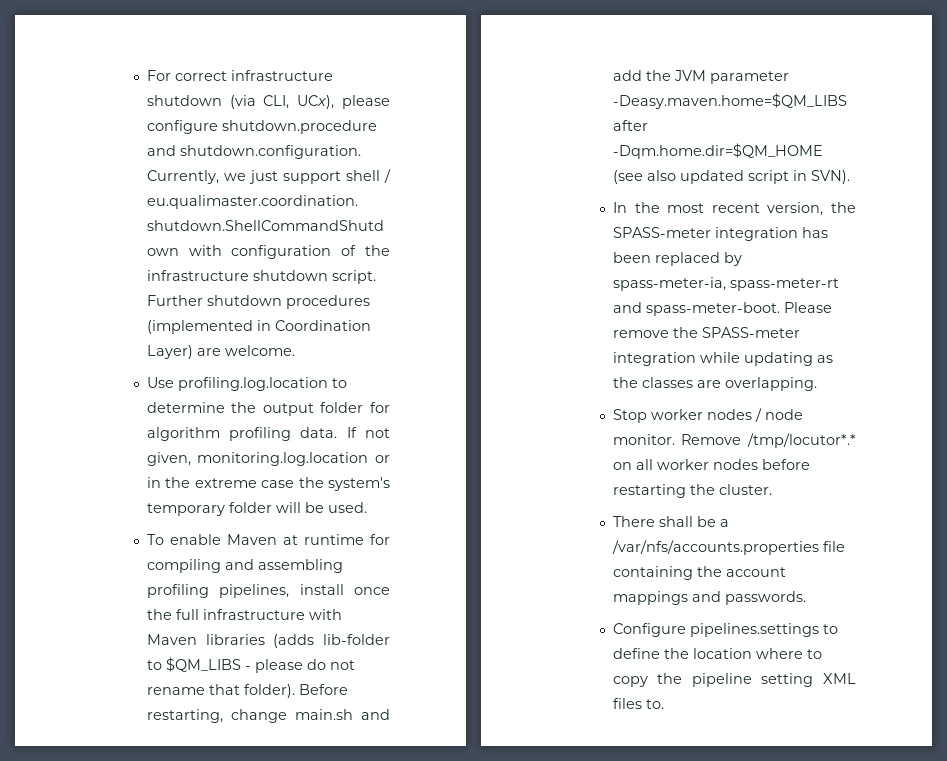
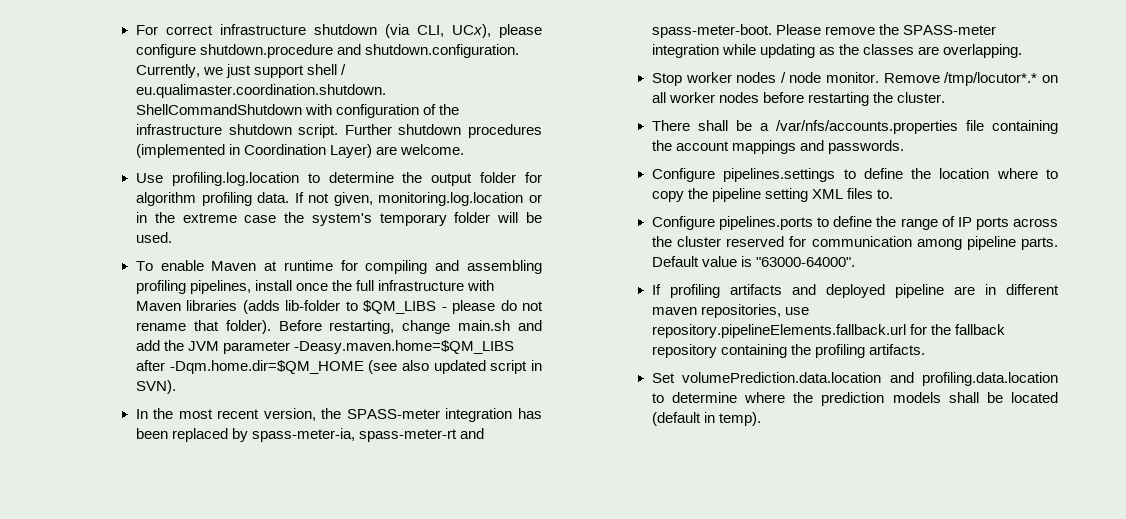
(664, 704) none -> [651,216,1058,230] [651,236,1058,250] [651,256,856,267] [651,284,1059,298] [651,304,810,318] [651,324,1006,338] [651,344,926,358] [651,372,1058,386] [651,392,1058,406] [651,412,762,426] // Configure pipelines.ports to define the range of IP ports across the cluster reserved for communication among pipeline parts. Default value is "63000-64000". // If profiling artifacts and deployed pipeline are in different maven repositories, use repository.pipelineElements.fallback.url for the fallback repository containing the profiling artifacts. // Set volumePrediction.data.location and profiling.data.location to determine where the prediction models shall be located (default in temp).

